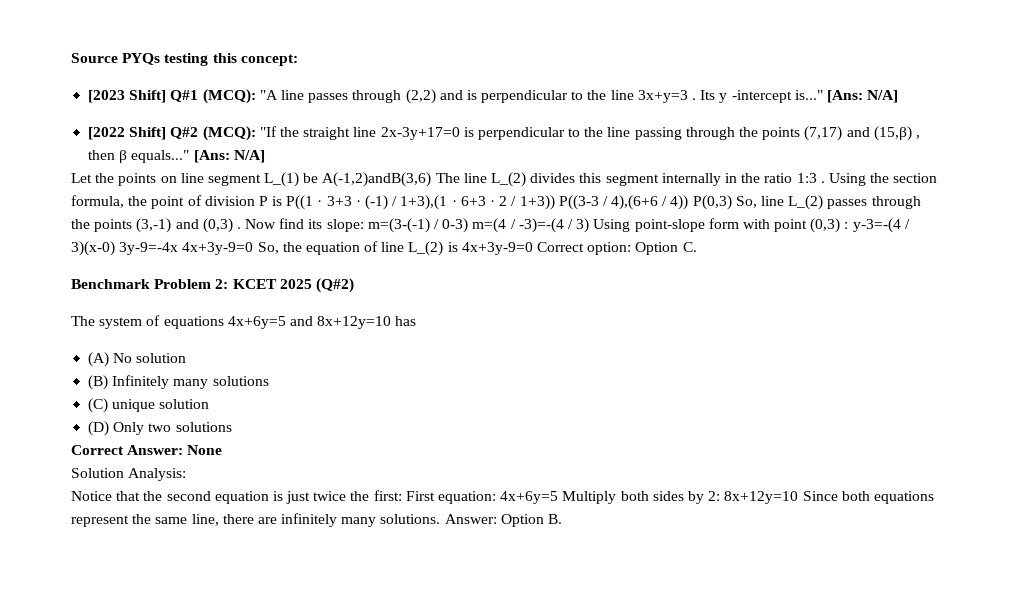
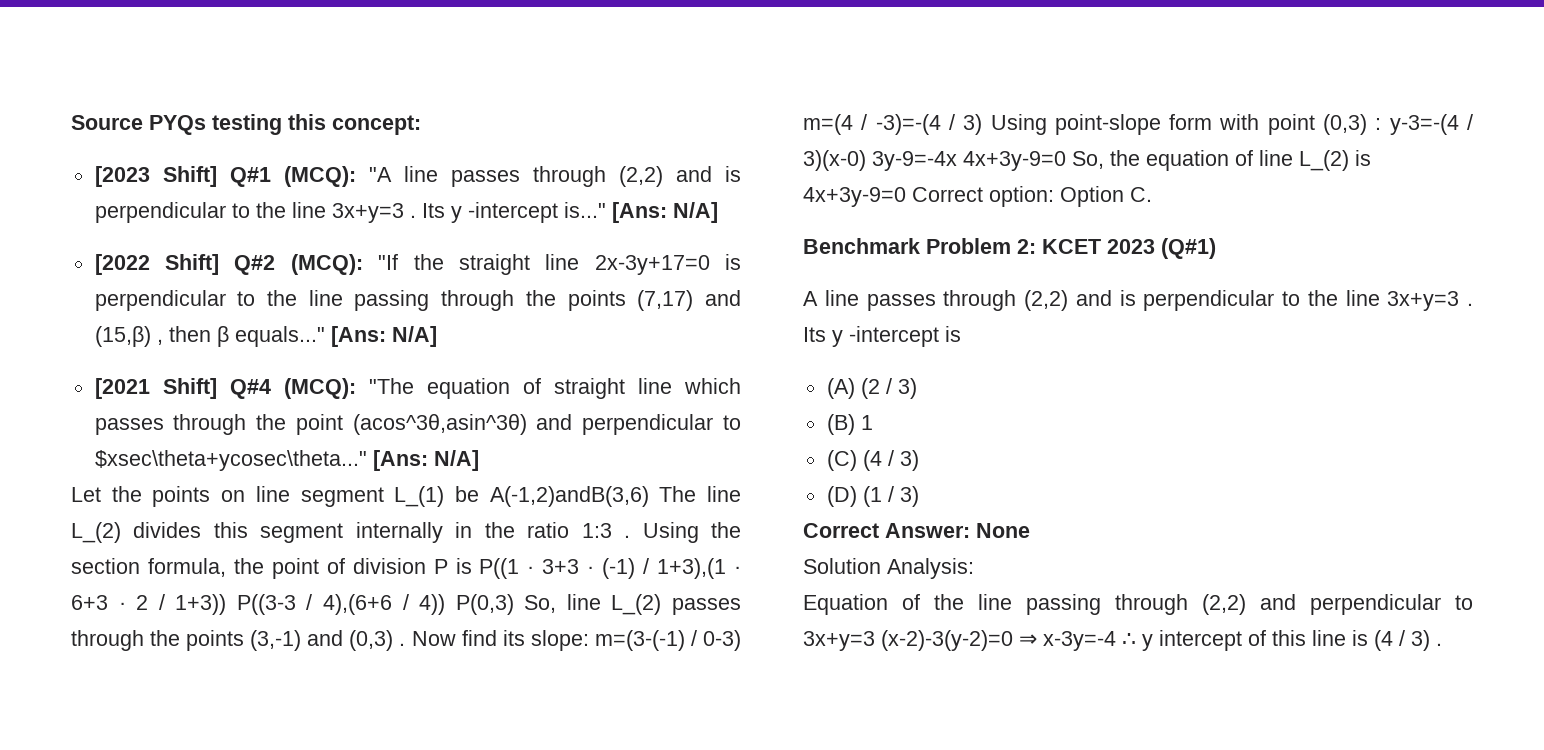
(265, 156) none -> [94,378,741,399] [94,414,741,435] [94,450,479,471] // [2021 Shift] Q#4 (MCQ): "The equation of straight line which passes through the point (acos^3θ,asin^3θ) and perpendicular to $xsec\theta+ycosec\theta..." [Ans: N/A]
[279,278,354,293] [71,315,417,329] [88,352,187,367] [88,375,269,390] [88,398,210,413] [88,421,232,436] 2025 (Q#2) // The system of equations 4x+6y=5 and 8x+12y=10 has // (A) No solution // (B) Infinitely many solutions // (C) unique solution // (D) Only two solutions -> [1107,238,1216,259] [803,290,1473,311] [803,326,961,347] [826,378,917,399] [826,414,873,435] [826,450,919,471] [826,486,919,507] 2023 (Q#1) // A line passes through (2,2) and is perpendicular to the line 3x+y=3 . Its y -intercept is // (A) (2 / 3) // (B) 1 // (C) (4 / 3) // (D) (1 / 3)
[71,490,934,504] [71,513,563,527] Notice that the second equation is just twice the first: First equation: 4x+6y=5 Multiply both sides by 2: 8x+12y=10 Since both equations represent the same line, there are infinitely many solutions. Answer: Option B. -> [803,594,1473,615] [803,630,1442,651] Equation of the line passing through (2,2) and perpendicular to 3x+y=3 (x-2)-3(y-2)=0 ⇒ x-3y=-4 ∴ y intercept of this line is (4 / 3) .

